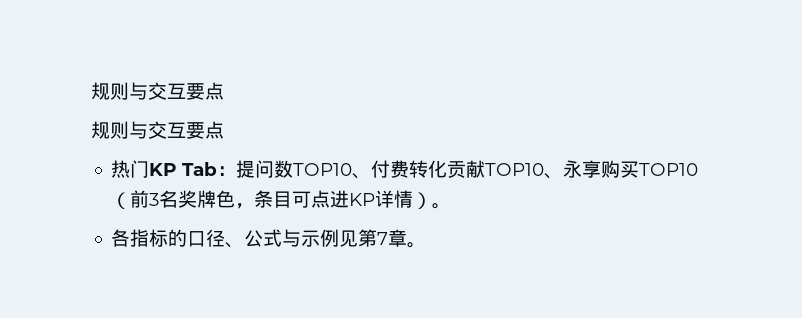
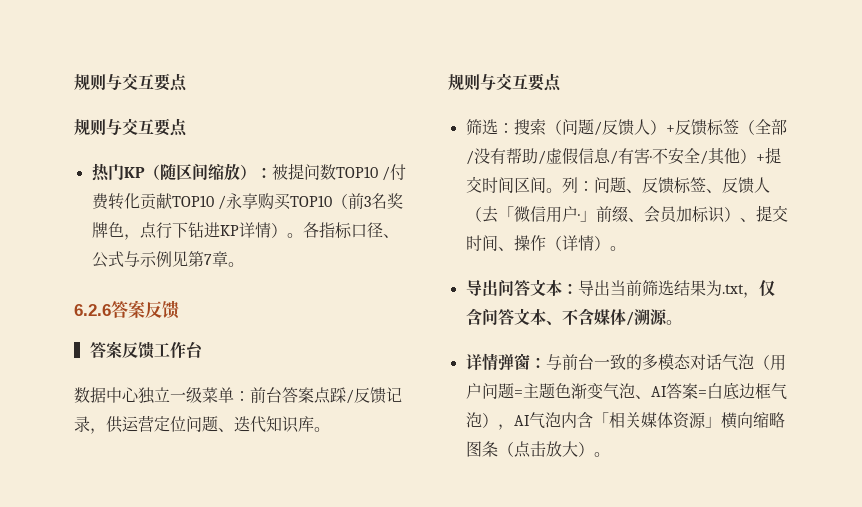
[182,162,237,176] Tab： -> [143,163,288,181] （随区间缩放）：被
[352,173,372,179] 、 -> [381,166,390,181] /
[544,173,564,179] 、 -> [217,195,226,210] /
[254,190,331,208] 条目可点 -> [139,222,204,239] 点行下钻
[111,229,188,247] // 各指标的 -> [302,222,352,239] 各指标
(427, 245) none -> [74,300,179,319] [74,341,203,359] [74,387,402,404] [74,415,330,434] [448,73,561,91] [465,118,787,136] [465,147,781,165] [465,176,770,194] [465,205,788,223] [465,235,626,251] [465,279,775,298] [465,308,682,326] [465,353,786,371] [465,382,787,400] [465,412,785,430] [465,441,610,458] // 6.2.6答案反馈 // ▍答案反馈工作台 // 数据中心独立一级菜单：前台答案点踩/反馈记录，供运营定位问题、迭代知识库。 // 规则与交互要点 // 筛选：搜索（问题/反馈人）+反馈标签（全部/没有帮助/虚假信息/有害·不安全/其他）+提交时间区间。列：问题、反馈标签、反馈人（去「微信用户·」前缀、会员加标识）、提交时间、操作（详情）。 // 导出问答文本：导出当前筛选结果为.txt，仅含问答文本、不含媒体/溯源。 // 详情弹窗：与前台一致的多模态对话气泡（用户问题=主题色渐变气泡、AI答案=白底边框气泡），AI气泡内含「相关媒体资源」横向缩略图条（点击放大）。

